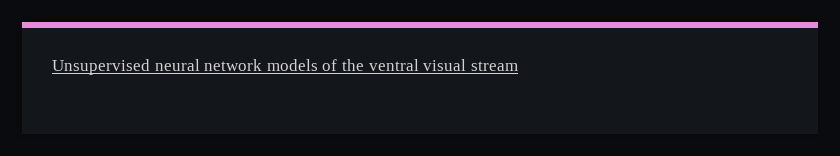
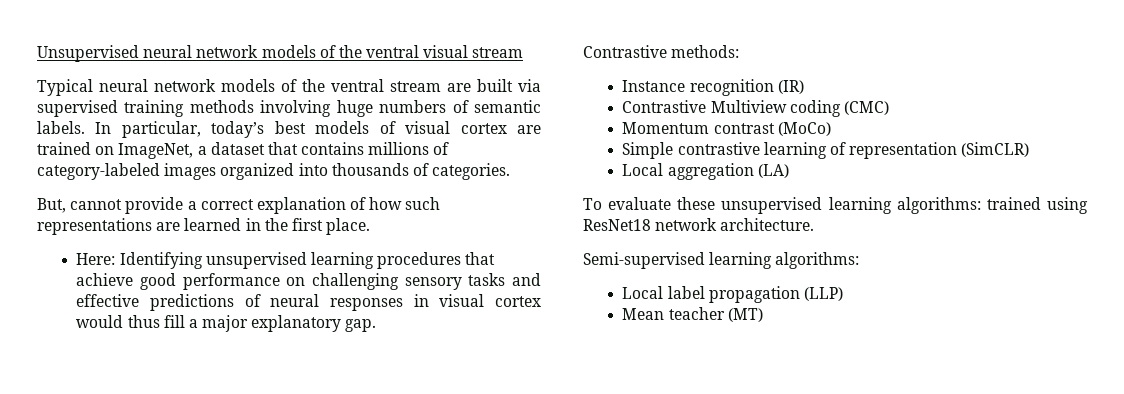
(518, 66) none -> [37,79,541,96] [37,100,541,117] [37,121,541,138] [37,142,450,159] [37,163,511,180] [37,197,441,214] [37,218,371,235] [76,252,496,269] [76,273,541,290] [76,294,541,311] [76,315,377,332] [583,45,740,58] [622,79,804,96] [622,100,889,117] [622,122,831,136] [622,142,1030,159] [622,163,789,180] [583,197,1088,214] [583,218,815,231] [583,252,860,269] [622,286,843,303] [622,307,763,322] // Typical neural network models of the ventral stream are built via supervised training methods involving huge numbers of semantic labels. In particular, today’s best models of visual cortex are trained on ImageNet, a dataset that contains millions of category-labeled images organized into thousands of categories. // But, cannot provide a correct explanation of how such representations are learned in the first place. // Here: Identifying unsupervised learning procedures that achieve good performance on challenging sensory tasks and effective predictions of neural responses in visual cortex would thus fill a major explanatory gap. // Contrastive methods: // Instance recognition (IR) // Contrastive Multiview coding (CMC) // Momentum contrast (MoCo) // Simple contrastive learning of representation (SimCLR) // Local aggregation (LA) // To evaluate these unsupervised learning algorithms: trained using ResNet18 network architecture. // Semi-supervised learning algorithms: // Local label propagation (LLP) // Mean teacher (MT)

